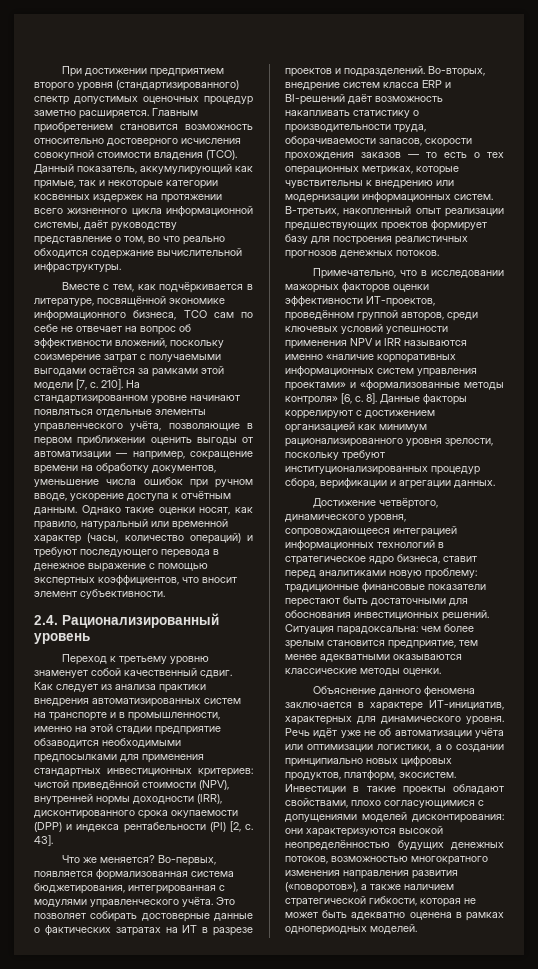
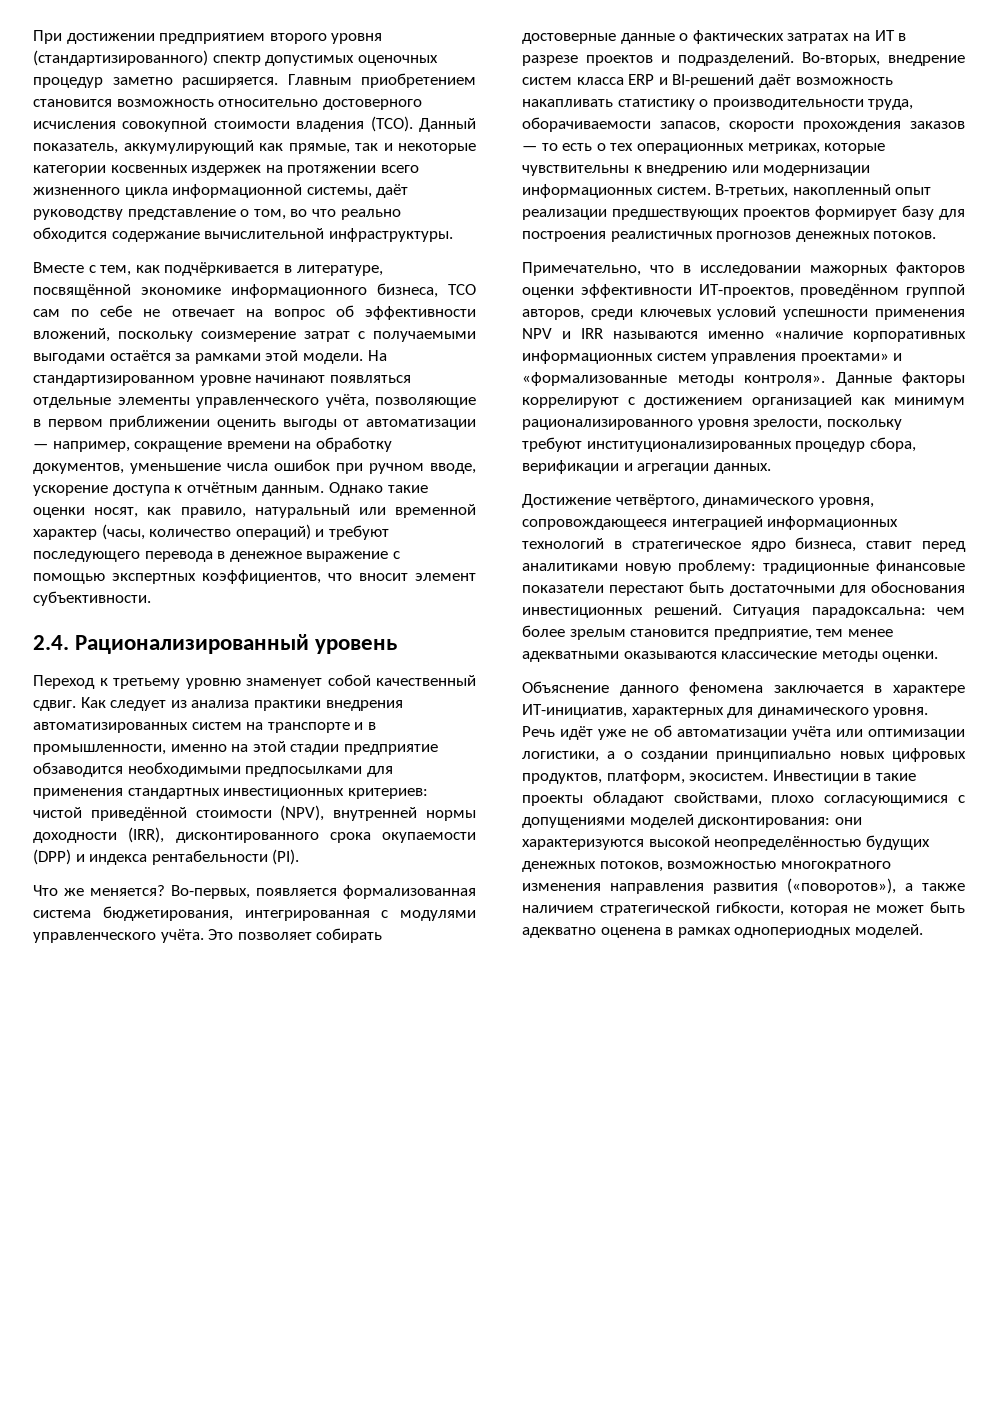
[34,379,123,390] модели [7, с. 210]. -> [302,353,363,364] модели.
[209,821,253,832] [34,835,53,846] (PI) [2, с. 43]. -> [272,849,300,865] (PI).
[285,393,377,405] контроля» [6, с. 8]. -> [744,375,825,386] контроля».

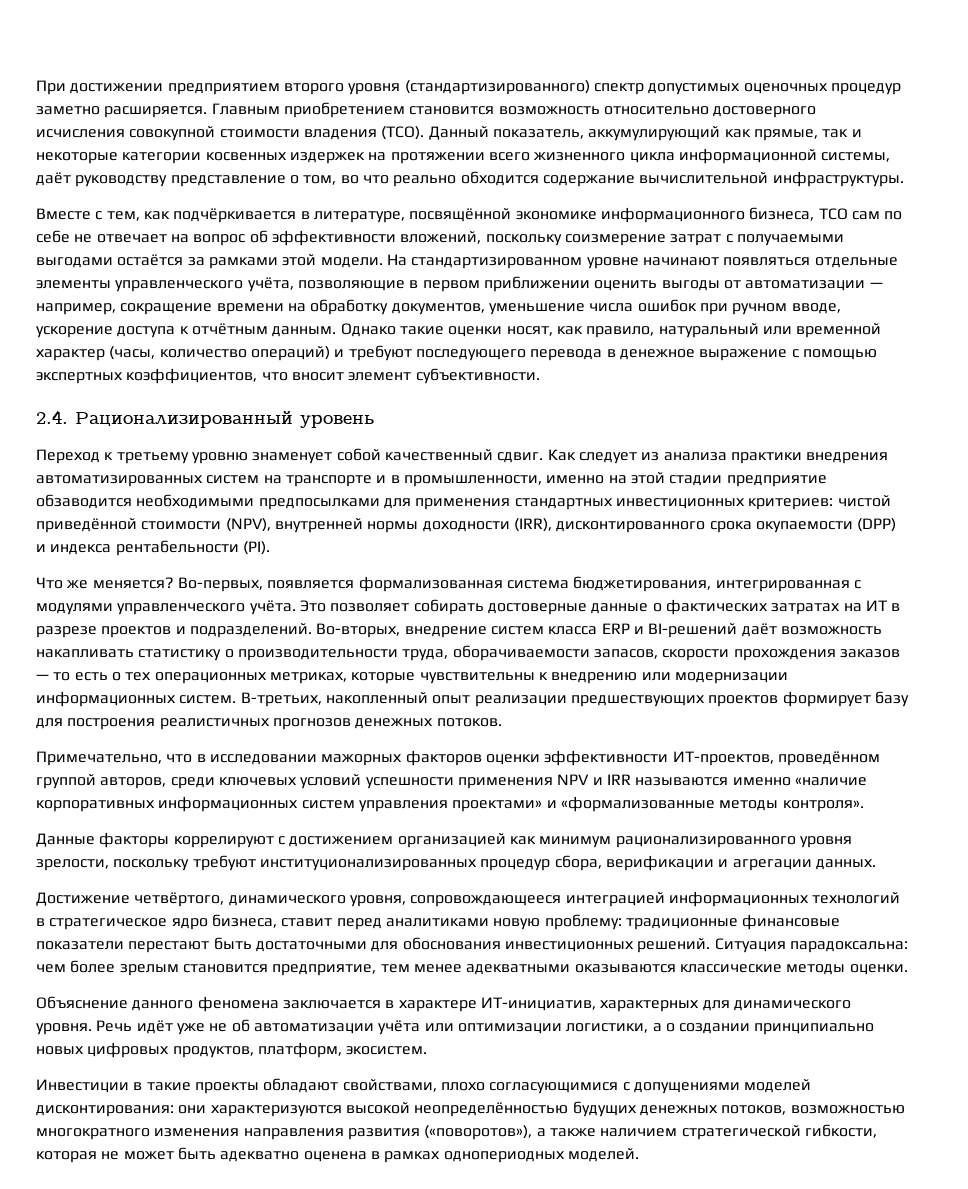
(825, 380) none -> (864, 806) //
(769, 777) none -> (428, 1050) //

